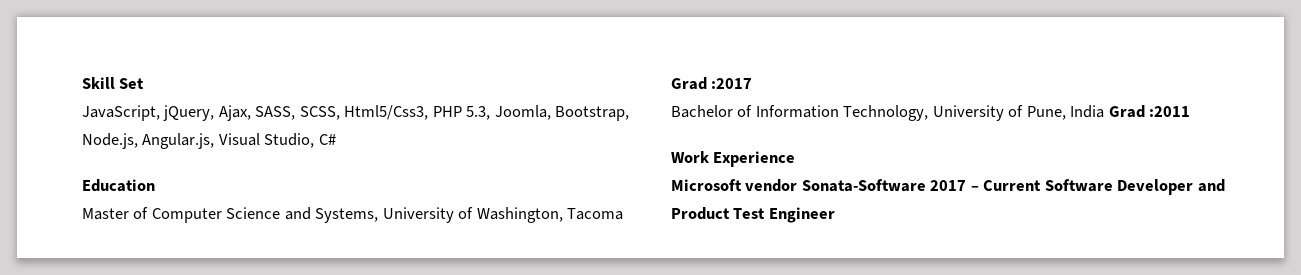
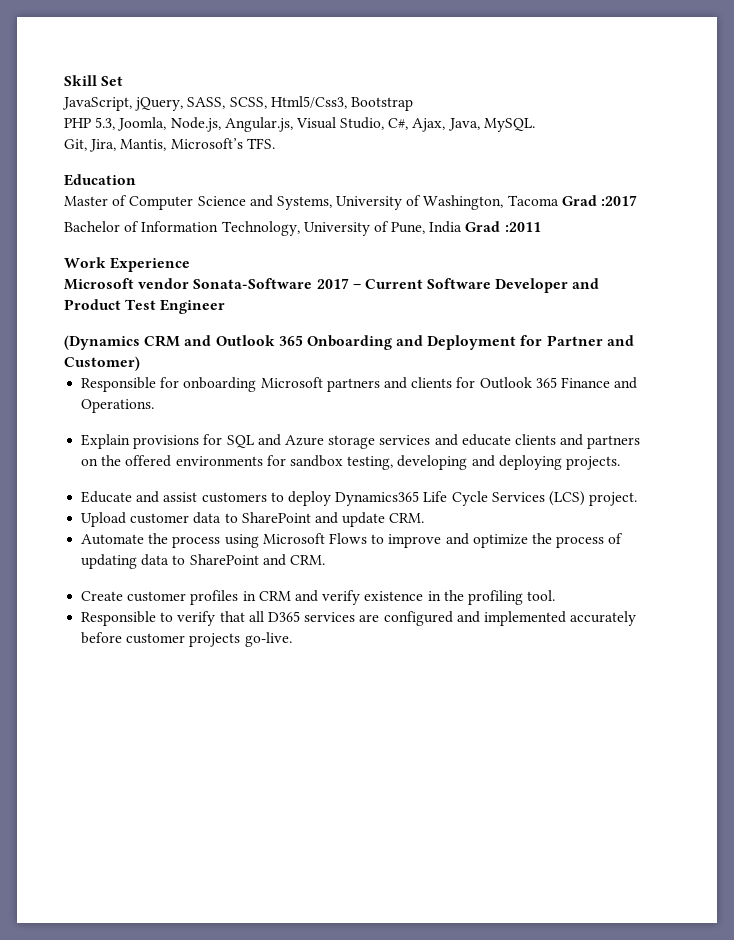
[218,105,251,121] Ajax, -> (184, 104) none
(429, 112) none -> [350,97,413,111] Bootstrap //
[555,106,630,121] Bootstrap, -> (167, 124) none
[318,134,336,145] C# -> [388,118,535,132] [64,138,275,152] C#, Ajax, Java, MySQL. // Git, Jira, Mantis, Microsoft’s TFS.
(835, 215) none -> [64,335,634,350] [64,356,140,371] [81,377,638,392] [81,399,155,413] [81,434,641,449] [81,455,620,470] [81,491,638,506] [81,512,425,527] [81,533,624,548] [81,554,325,569] [81,590,556,605] [81,611,637,626] [81,632,292,647] // (Dynamics CRM and Outlook 365 Onboarding and Deployment for Partner and Customer) // Responsible for onboarding Microsoft partners and clients for Outlook 365 Finance and Operations. // Explain provisions for SQL and Azure storage services and educate clients and partners on the offered environments for sandbox testing, developing and deploying projects. // Educate and assist customers to deploy Dynamics365 Life Cycle Services (LCS) project. // Upload customer data to SharePoint and update CRM. // Automate the process using Microsoft Flows to improve and optimize the process of updating data to SharePoint and CRM. // Create customer profiles in CRM and verify existence in the profiling tool. // Responsible to verify that all D365 services are configured and implemented accurately before customer projects go-live.

